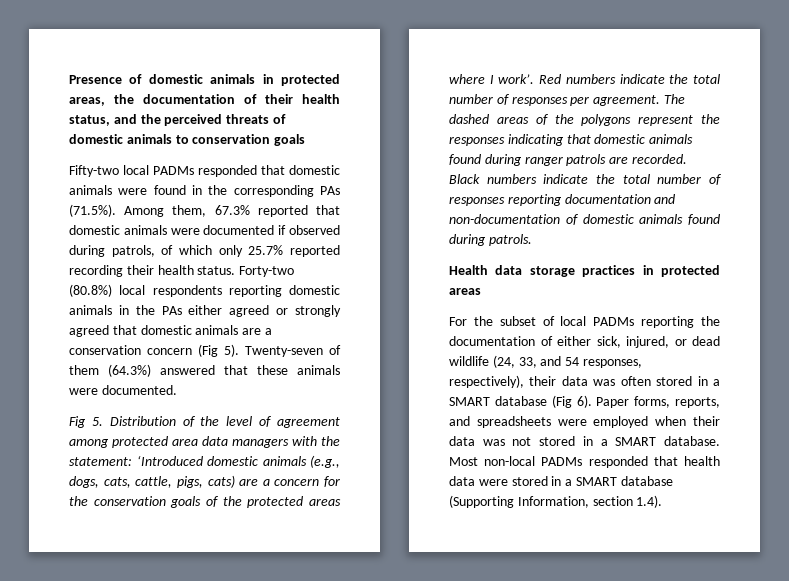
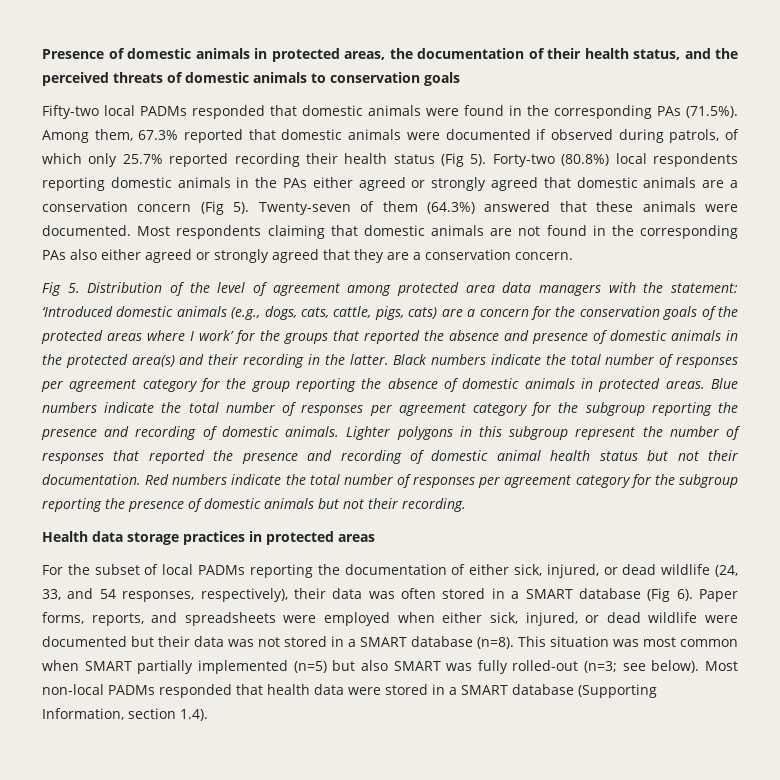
[197,266,236,275] status. -> [393,153,487,167] status (Fig 5).
(177, 390) none -> [137,225,738,239] [42,249,573,263] Most respondents claiming that domestic animals are not found in the corresponding PAs also either agreed or strongly agreed that they are a conservation concern.
[498,74,535,84] work’. -> [199,330,738,344] [42,354,738,368] [41,378,739,392] [42,402,738,416] [41,426,741,440] [42,450,739,464] [42,474,141,485] work’ for the groups that reported the absence and presence of domestic animals in the protected area(s) and their recording in the latter. Black numbers indicate the total number of responses per agreement category for the group reporting the absence of domestic animals in protected areas. Blue numbers indicate the total number of responses per agreement category for the subgroup reporting the presence and recording of domestic animals. Lighter polygons in this subgroup represent the number of responses that reported the presence and recording of domestic animal health status but not their documentation.
[593,94,685,106] [449,114,720,126] [449,134,694,146] [449,154,687,166] [449,174,721,185] [449,194,676,206] [449,214,720,225] [449,234,532,246] agreement. The dashed areas of the polygons represent the responses indicating that domestic animals found during ranger patrols are recorded. Black numbers indicate the total number of responses reporting documentation and non-documentation of domestic animals found during patrols. -> [504,474,738,488] [42,498,466,512] agreement category for the subgroup reporting the presence of domestic animals but not their recording.
(687, 421) none -> [442,612,739,626] [42,636,154,647] either sick, injured, or dead wildlife were documented but
[664,436,720,446] database. -> [411,636,738,649] [42,660,700,674] database (n=8). This situation was most common when SMART partially implemented (n=5) but also SMART was fully rolled-out (n=3; see below).

